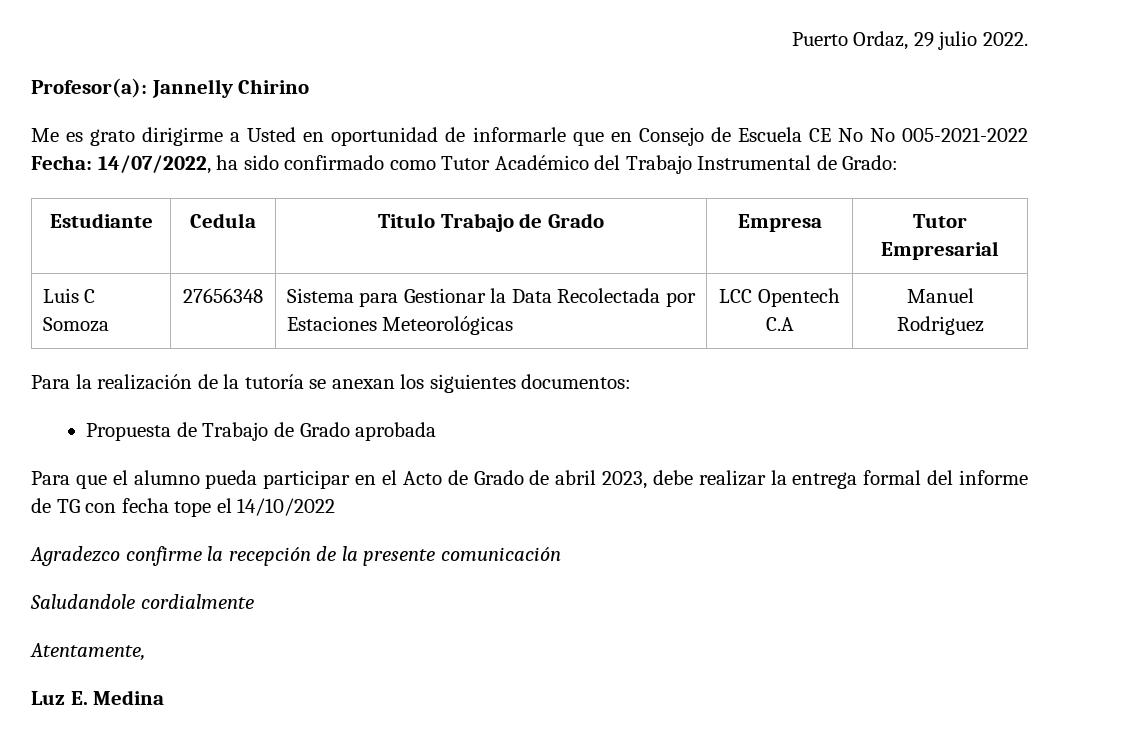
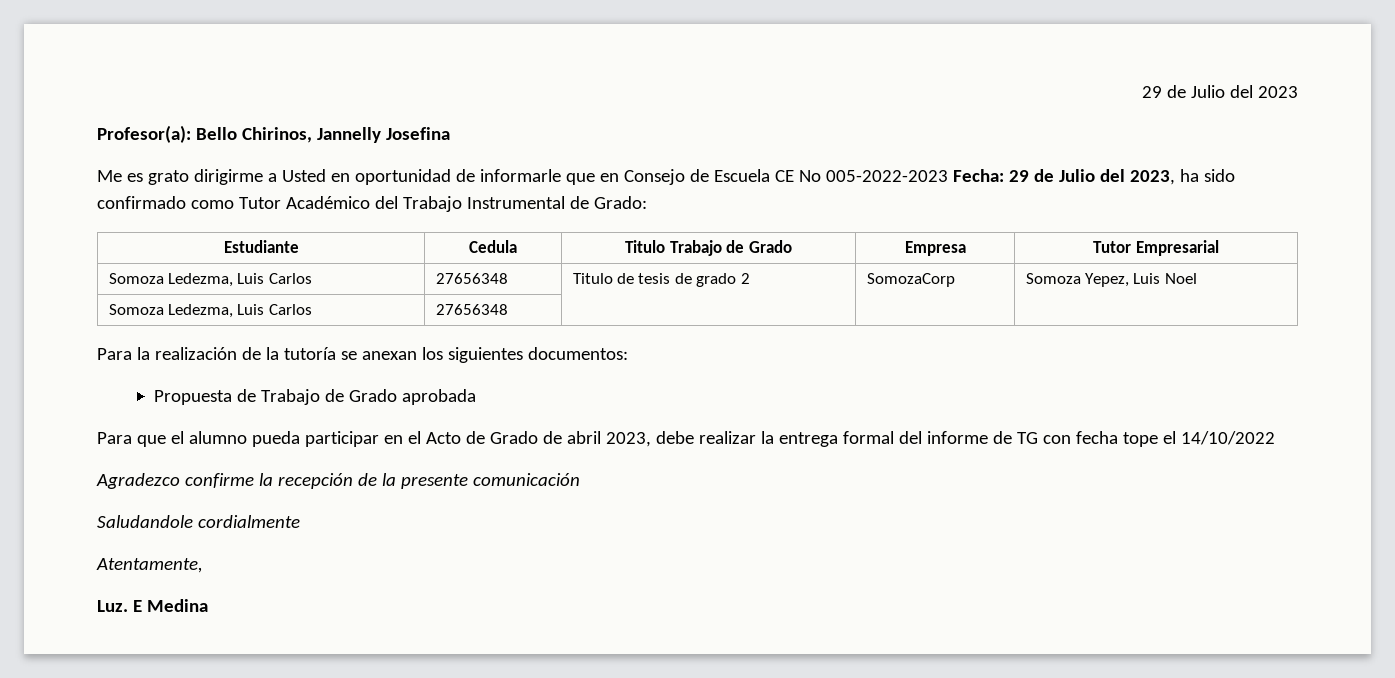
[791,31,1028,50] [31,78,310,98] Puerto Ordaz, 29 julio 2022. // Profesor(a): Jannelly Chirino -> [1142,85,1298,98] [97,125,450,143] 29 de Julio del 2023 // Profesor(a): Bello Chirinos, Jannelly Josefina
[869,127,1028,142] [31,155,211,174] No 005-2021-2022 Fecha: 14/07/2022, -> [825,169,1175,185] 005-2022-2023 Fecha: 29 de Julio del 2023,
[42,288,96,303] [42,317,109,332] [183,288,263,303] [286,288,696,307] [286,316,514,335] [719,288,840,307] [765,317,794,331] [906,288,974,303] [896,316,984,335] Luis C Somoza | 27656348 | Sistema para Gestionar la Data Recolectada por Estaciones Meteorológicas | LCC Opentech C.A | Manuel Rodriguez -> [108,273,312,287] [435,273,508,284] [572,273,750,287] [866,273,955,287] [1025,273,1197,287] [108,304,312,318] [435,304,508,315] Somoza Ledezma, Luis Carlos | 27656348 | Titulo de tesis de grado 2 | SomozaCorp | Somoza Yepez, Luis Noel // Somoza Ledezma, Luis Carlos | 27656348 | | |
[31,691,88,705] Luz E. -> [97,600,142,612] Luz. E

